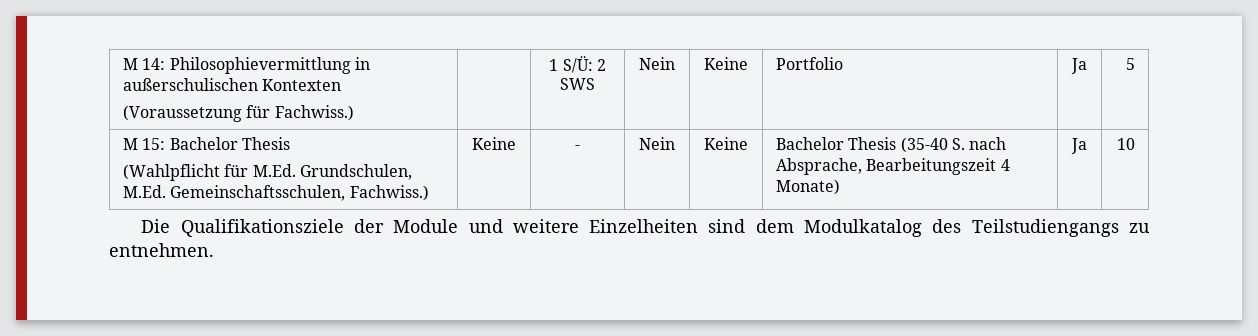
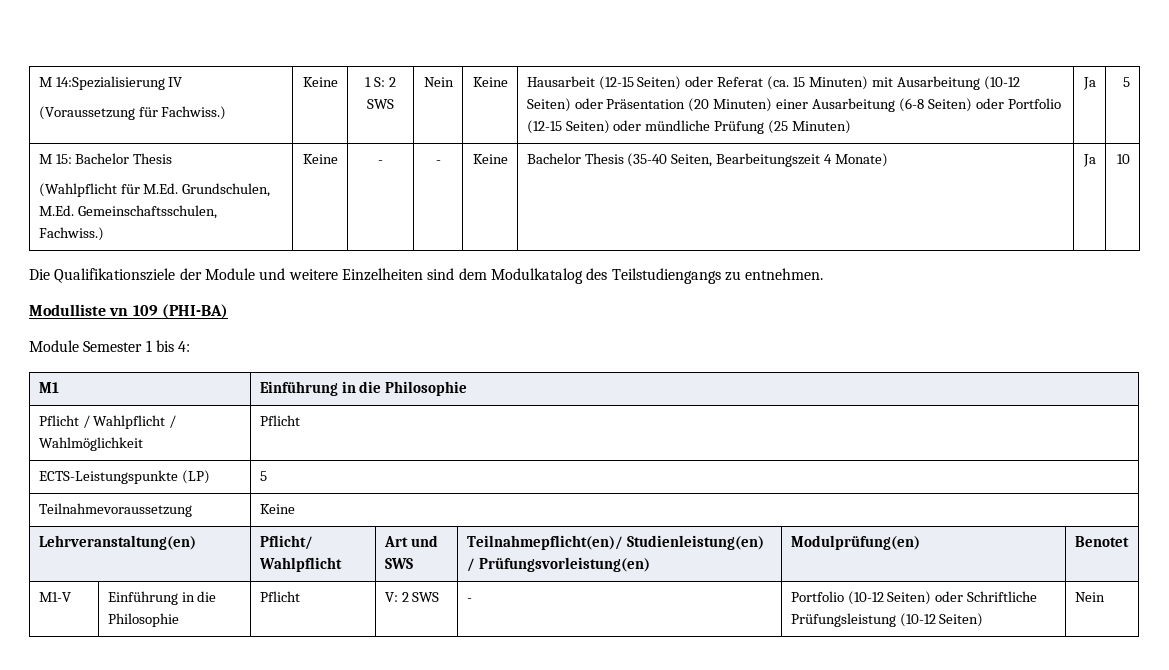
[122,57,370,74] [122,78,342,91] M 14: Philosophievermittlung in außerschulischen Kontexten -> [38,76,183,90] M 14:Spezialisierung IV
[549,56,593,73] | 1 S/Ü: -> [302,77,338,87] [365,77,385,87] Keine | 1 S:
[775,57,843,70] Portfolio -> [526,76,1020,90] [526,98,1061,112] [526,120,852,134] Hausarbeit (12-15 Seiten) oder Referat (ca. 15 Minuten) mit Ausarbeitung (10-12 Seiten) oder Präsentation (20 Minuten) einer Ausarbeitung (6-8 Seiten) oder Portfolio (12-15 Seiten) oder mündliche Prüfung (25 Minuten)
[639,137,675,150] Nein -> [435,160,441,164] -
[951,137,1007,150] [775,158,862,175] S. nach Absprache, -> [671,154,713,167] Seiten,
(214, 250) none -> [29,304,228,319] [29,340,191,352] [38,382,59,393] [259,381,468,396] [38,415,177,429] [38,437,143,451] [259,415,300,426] [38,470,210,484] [259,471,267,481] [38,503,192,517] [259,504,295,514] [38,535,196,550] [259,535,313,550] [258,557,342,572] [383,535,438,547] [384,558,413,569] [466,535,764,550] [466,557,650,572] [790,535,920,550] [1074,536,1129,547] [38,592,71,602] [107,591,217,605] [107,613,179,627] [259,591,300,602] [384,592,440,602] [466,598,472,602] [790,591,1038,605] [790,613,984,627] [1074,592,1105,602] // Modulliste vn 109 (PHI-BA) // Module Semester 1 bis 4: // M1 | Einführung in die Philosophie // Pflicht / Wahlpflicht / Wahlmöglichkeit | Pflicht // ECTS-Leistungspunkte (LP) | 5 // Teilnahmevoraussetzung | Keine // Lehrveranstaltung(en) | Pflicht/ Wahlpflicht | Art und SWS | Teilnahmepflicht(en)/ Studienleistung(en) / Prüfungsvorleistung(en) | Modulprüfung(en) | Benotet // M1-V | Einführung in die Philosophie | Pflicht | V: 2 SWS | - | Portfolio (10-12 Seiten) oder Schriftliche Prüfungsleistung (10-12 Seiten) | Nein

